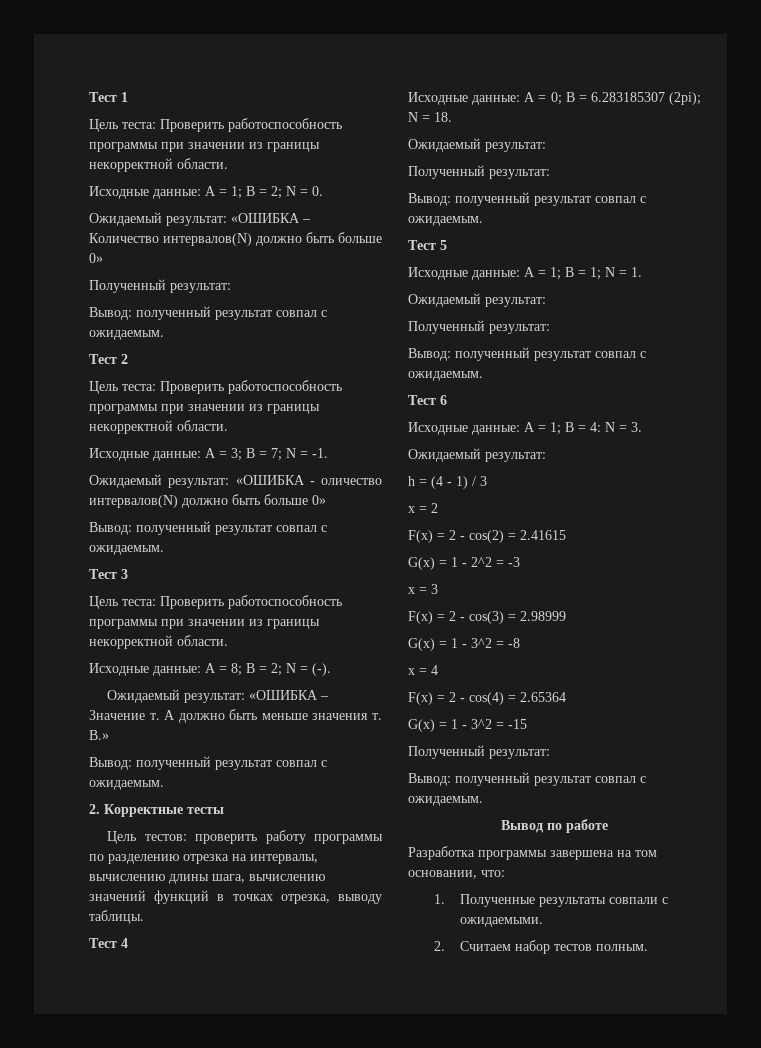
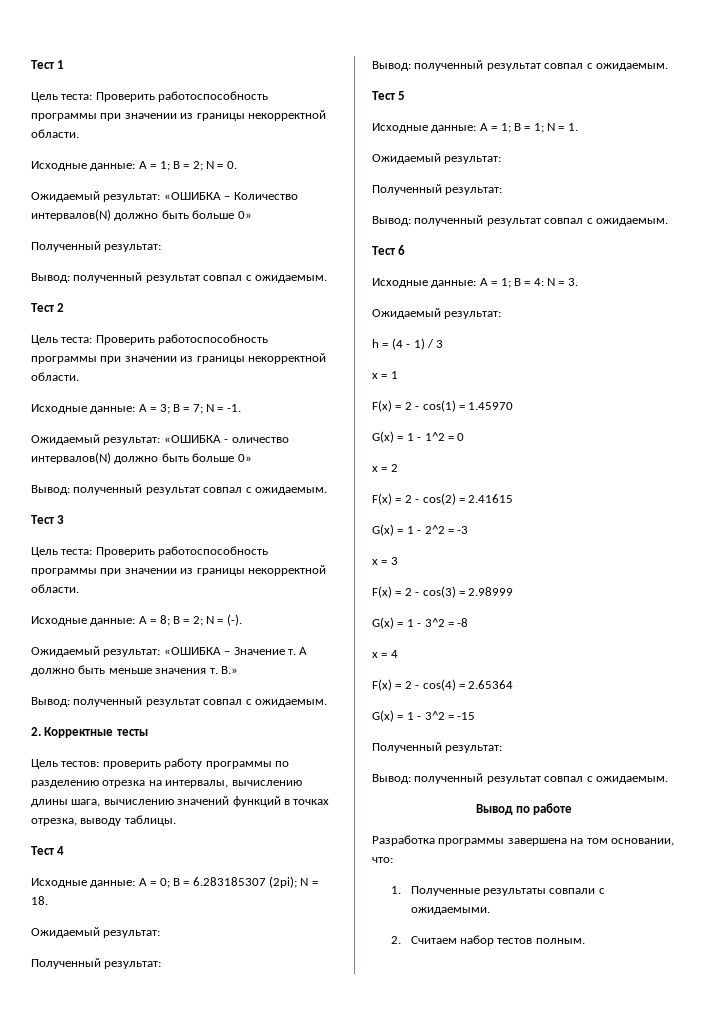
(487, 481) none -> [372,371,398,379] [372,400,514,412] [372,431,465,443] // x = 1 // F(x) = 2 - cos(1) = 1.45970 // G(x) = 1 - 1^2 = 0

